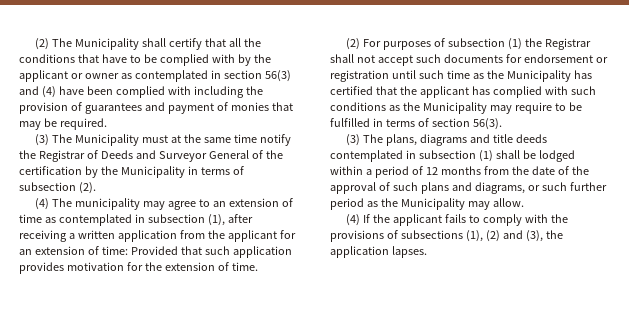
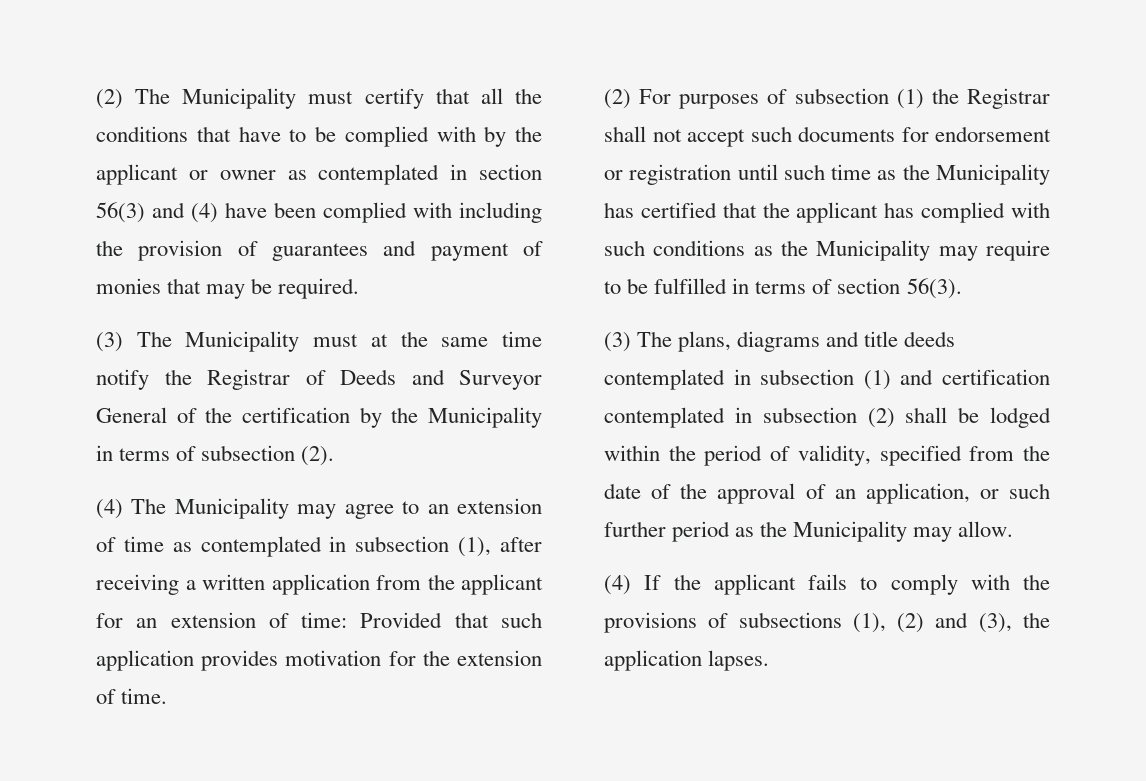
[141,38,166,47] shall -> [308,91,354,104] must
[74,198,140,210] municipality -> [174,498,289,519] Municipality
(493, 156) none -> [900,369,1050,385] [604,407,895,428] and certification contemplated in subsection (2)
[365,169,372,175] a -> [668,445,696,461] the
[425,166,481,175] 12 months -> [797,445,962,466] validity, specified
[392,182,525,194] such plans and diagrams, -> [834,483,970,504] an application,

